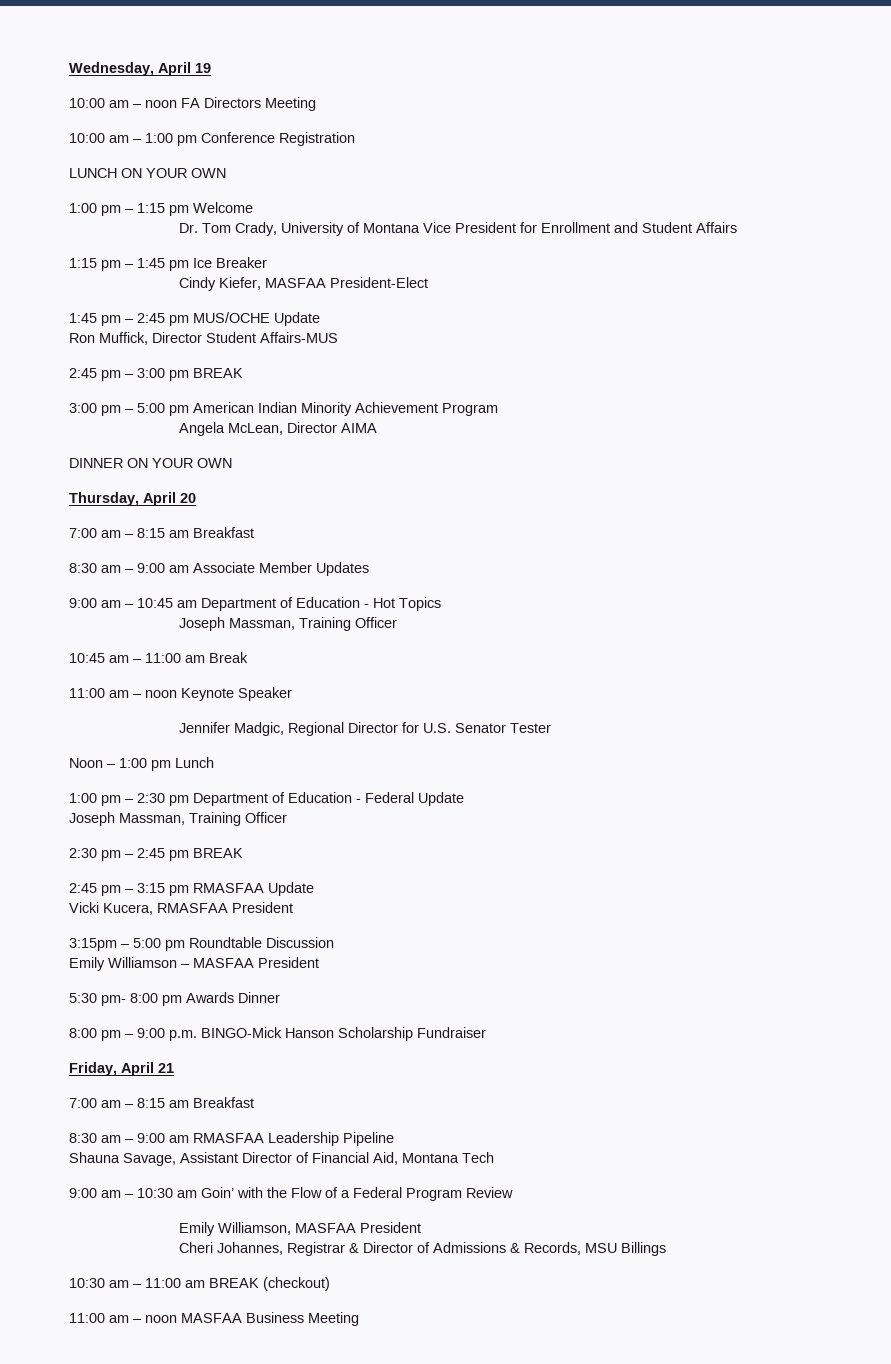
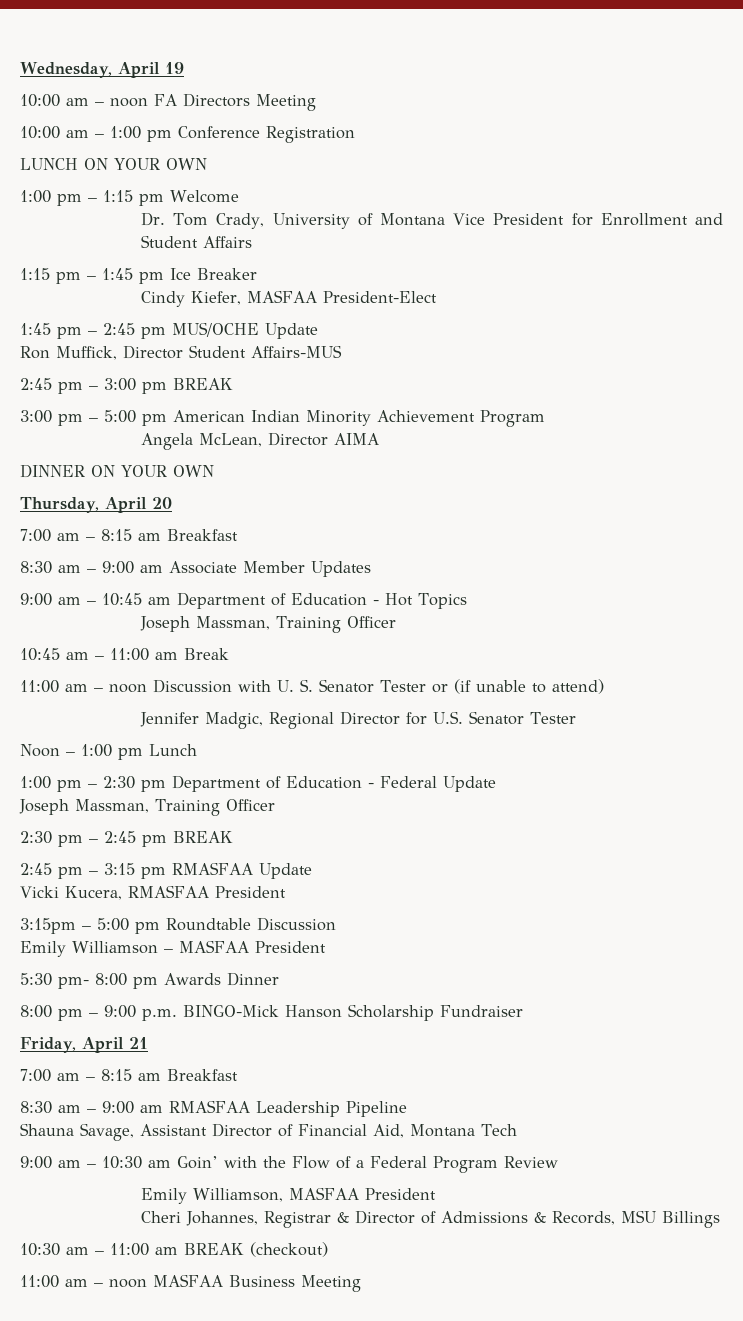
[181,687,292,701] Keynote Speaker -> [153,679,604,694] Discussion with U. S. Senator Tester or (if unable to attend)

